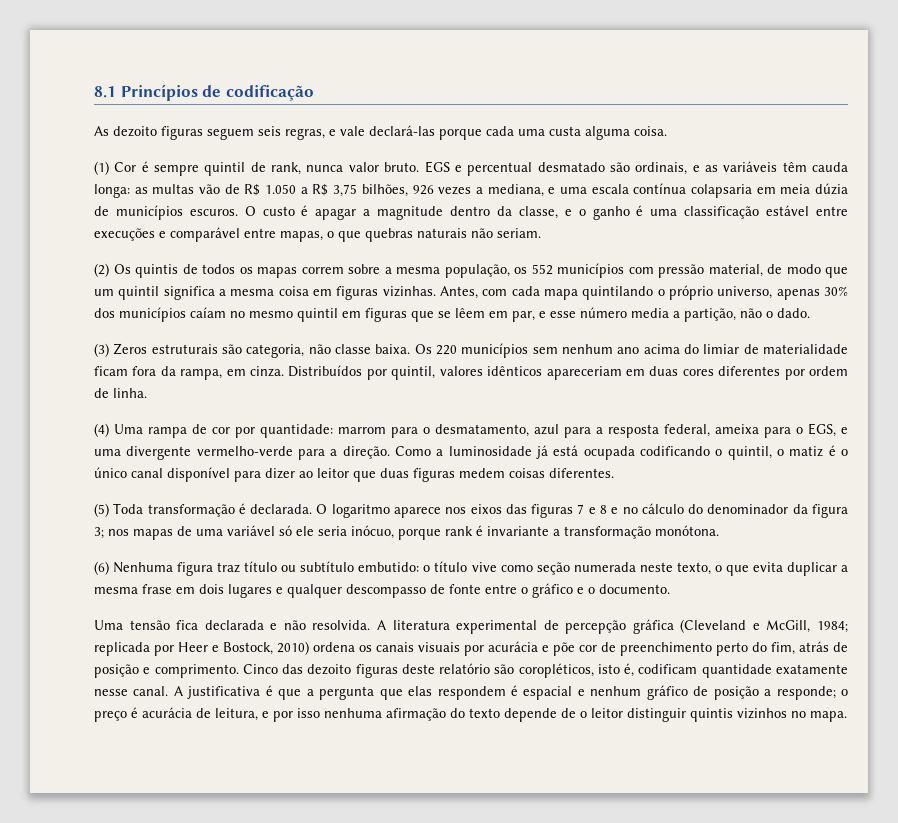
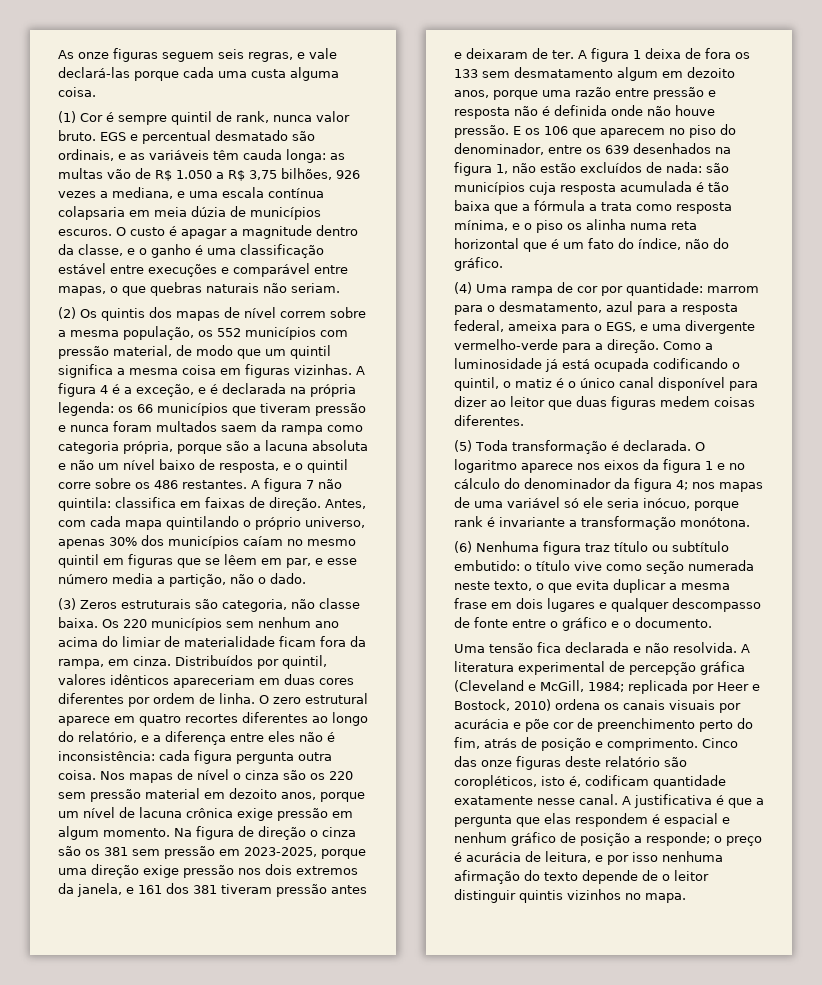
[94,84,314,101] [94,126,157,137] 8.1 Princípios de codificação // As dezoito -> [58,50,109,59] As onze
[182,264,297,278] de todos os mapas -> [149,307,276,321] dos mapas de nível
(436, 291) none -> [356,366,365,375] [58,383,356,397] [58,402,366,416] [58,421,363,435] [58,440,368,454] [58,459,348,473] [58,478,342,492] [58,497,321,511] A figura 4 é a exceção, e é declarada na própria legenda: os 66 municípios que tiveram pressão e nunca foram multados saem da rampa como categoria própria, porque são a lacuna absoluta e não um nível baixo de resposta, e o quintil corre sobre os 486 restantes. A figura 7 não quintila: classifica em faixas de direção.
(147, 393) none -> [259,693,368,704] [58,712,368,726] [58,731,335,745] [58,750,332,764] [58,769,353,783] [58,788,365,802] [58,807,353,821] [58,826,356,840] [58,846,366,859] [58,864,358,878] [58,883,367,897] [454,48,750,62] [454,67,735,81] [454,87,716,100] [454,105,715,119] [454,124,736,138] [454,143,731,155] [454,162,729,176] [454,181,729,195] [454,200,732,214] [454,219,697,233] [454,238,729,252] [454,257,503,271] O zero estrutural aparece em quatro recortes diferentes ao longo do relatório, e a diferença entre eles não é inconsistência: cada figura pergunta outra coisa. Nos mapas de nível o cinza são os 220 sem pressão material em dezoito anos, porque um nível de lacuna crônica exige pressão em algum momento. Na figura de direção o cinza são os 381 sem pressão em 2023-2025, porque uma direção exige pressão nos dois extremos da janela, e 161 dos 381 tiveram pressão antes e deixaram de ter. A figura 1 deixa de fora os 133 sem desmatamento algum em dezoito anos, porque uma razão entre pressão e resposta não é definida onde não houve pressão. E os 106 que aparecem no piso do denominador, entre os 639 desenhados na figura 1, não estão excluídos de nada: são municípios cuja resposta acumulada é tão baixa que a fórmula a trata como resposta mínima, e o piso os alinha numa reta horizontal que é um fato do índice, não do gráfico.
[505,504,607,518] das figuras 7 e 8 -> [643,459,713,473] da figura 1
[94,527,104,539] 3; -> [676,480,688,490] 4;
[307,664,352,675] dezoito -> [481,760,512,767] onze

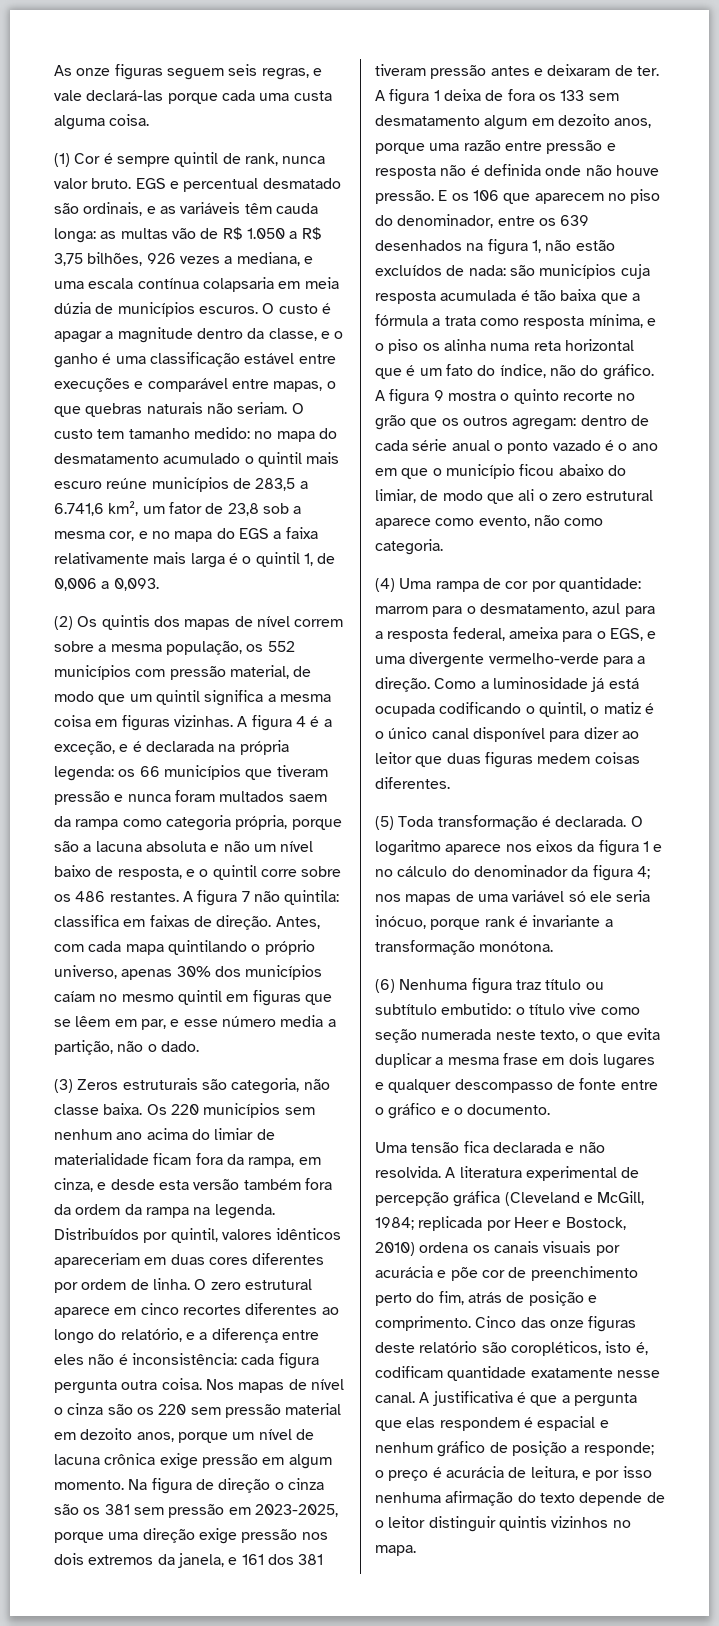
(340, 288) none -> [291,403,304,414] [54,427,337,442] [54,452,340,467] [54,477,308,492] [54,501,302,516] [54,527,318,542] [54,552,336,568] [54,578,159,591] O custo tem tamanho medido: no mapa do desmatamento acumulado o quintil mais escuro reúne municípios de 283,5 a 6.741,6 km², um fator de 23,8 sob a mesma cor, e no mapa do EGS a faixa relativamente mais larga é o quintil 1, de 0,006 a 0,093.
[133,656,171,666] cinza. -> [54,1178,332,1192] [54,1204,275,1219] cinza, e desde esta versão também fora da ordem da rampa na legenda.
[139,714,181,726] quatro -> [140,1303,179,1315] cinco
(503, 264) none -> [375,389,636,405] [375,415,649,430] [375,439,658,454] [375,464,626,479] [375,489,654,504] [375,515,604,529] [375,539,443,555] A figura 9 mostra o quinto recorte no grão que os outros agregam: dentro de cada série anual o ponto vazado é o ano em que o município ficou abaixo do limiar, de modo que ali o zero estrutural aparece como evento, não como categoria.

